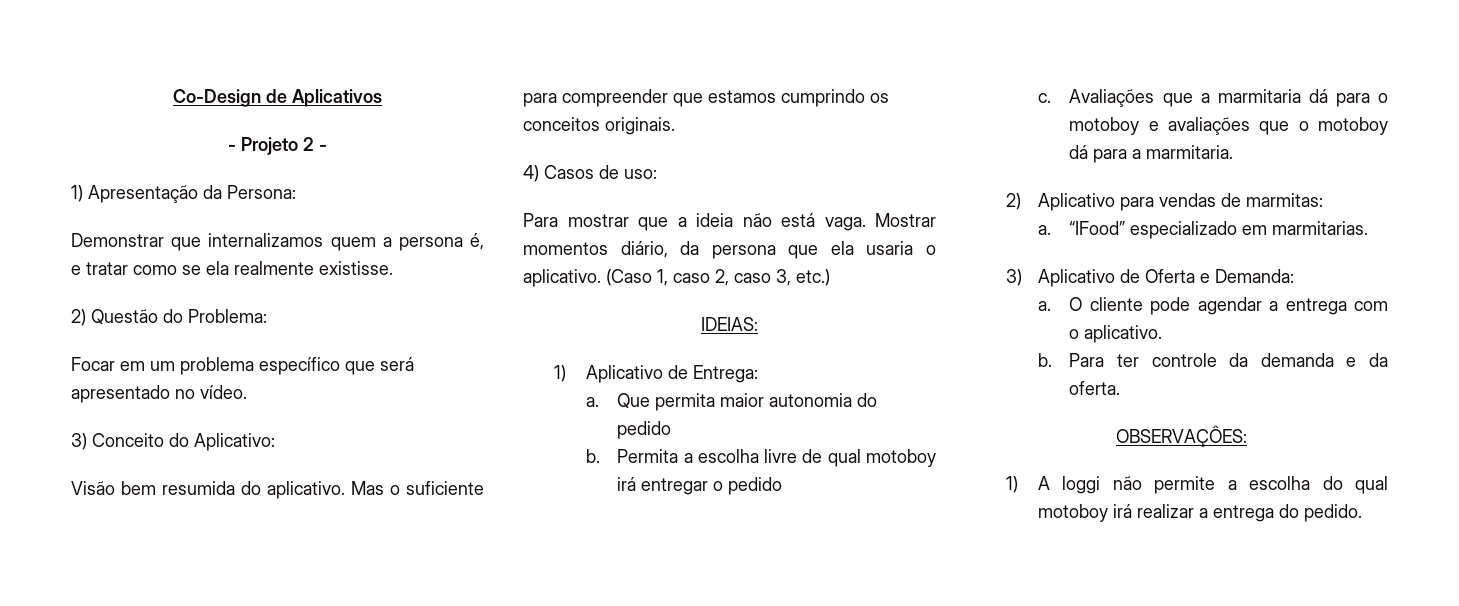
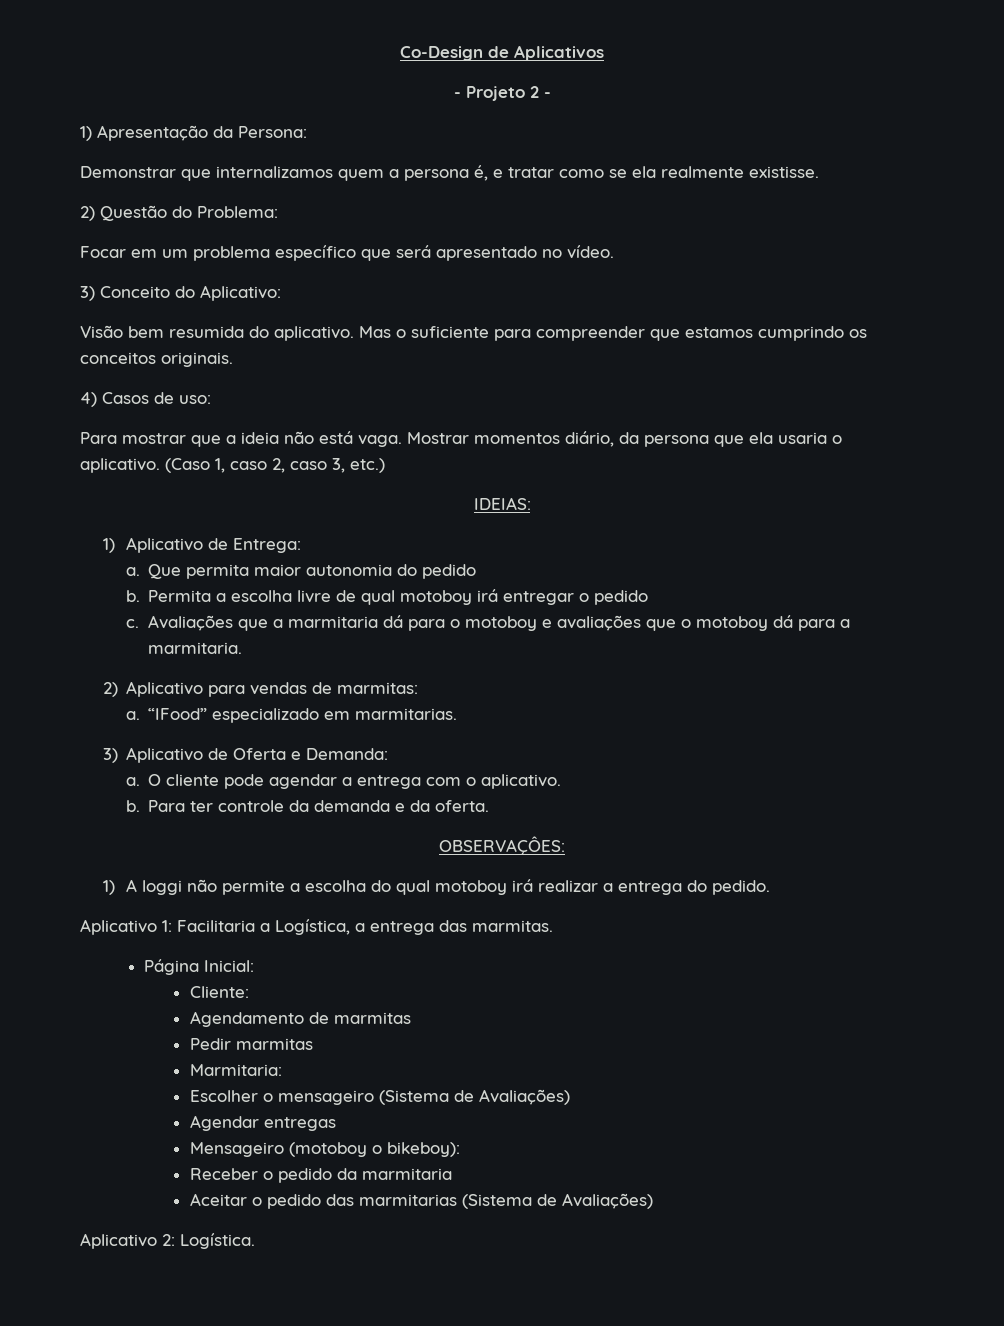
(1362, 513) none -> [80,919,553,935] [144,959,255,975] [189,986,249,998] [189,1011,411,1027] [189,1038,313,1050] [189,1064,282,1076] [189,1089,570,1105] [189,1115,336,1131] [189,1142,460,1157] [189,1168,452,1183] [189,1193,653,1209] [80,1233,255,1249] // Aplicativo 1: Facilitaria a Logística, a entrega das marmitas. // Página Inicial: // Cliente: // Agendamento de marmitas // Pedir marmitas // Marmitaria: // Escolher o mensageiro (Sistema de Avaliações) // Agendar entregas // Mensageiro (motoboy o bikeboy): // Receber o pedido da marmitaria // Aceitar o pedido das marmitarias (Sistema de Avaliações) // Aplicativo 2: Logística.

